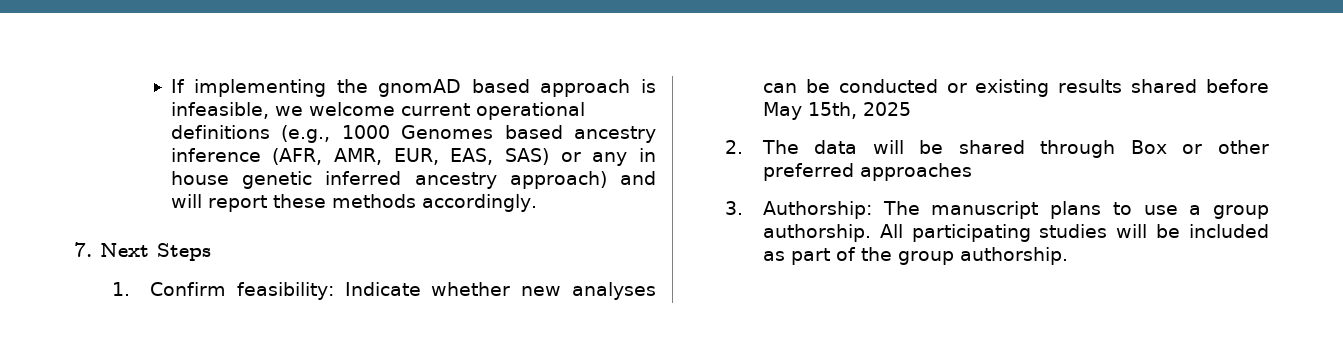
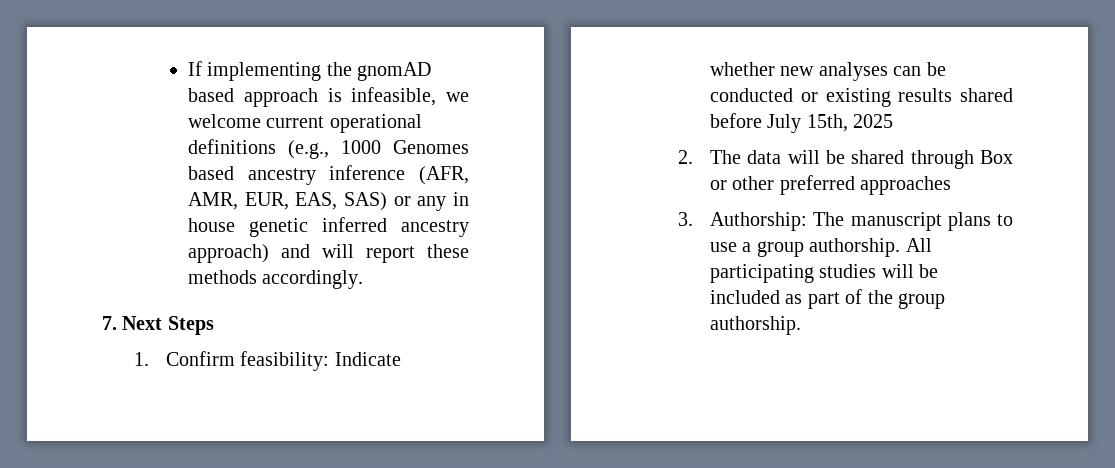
[762,102,802,120] May -> [767,114,802,133] July

